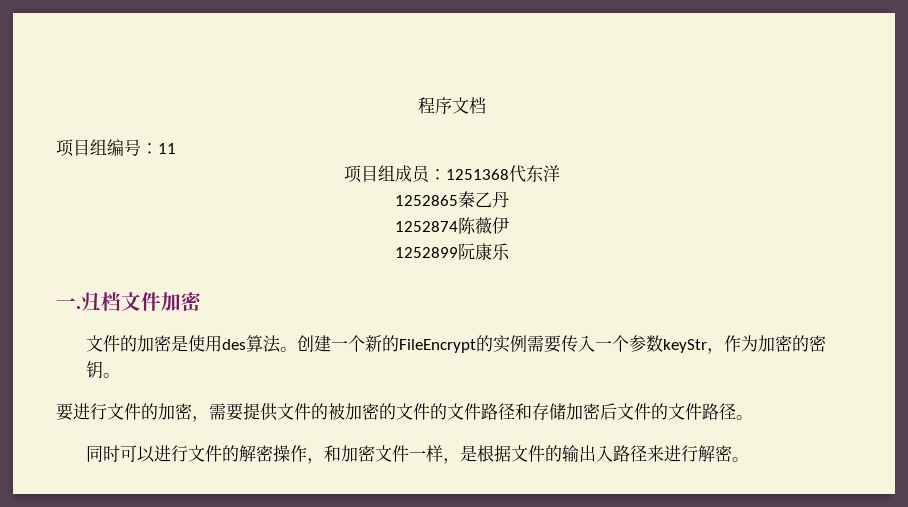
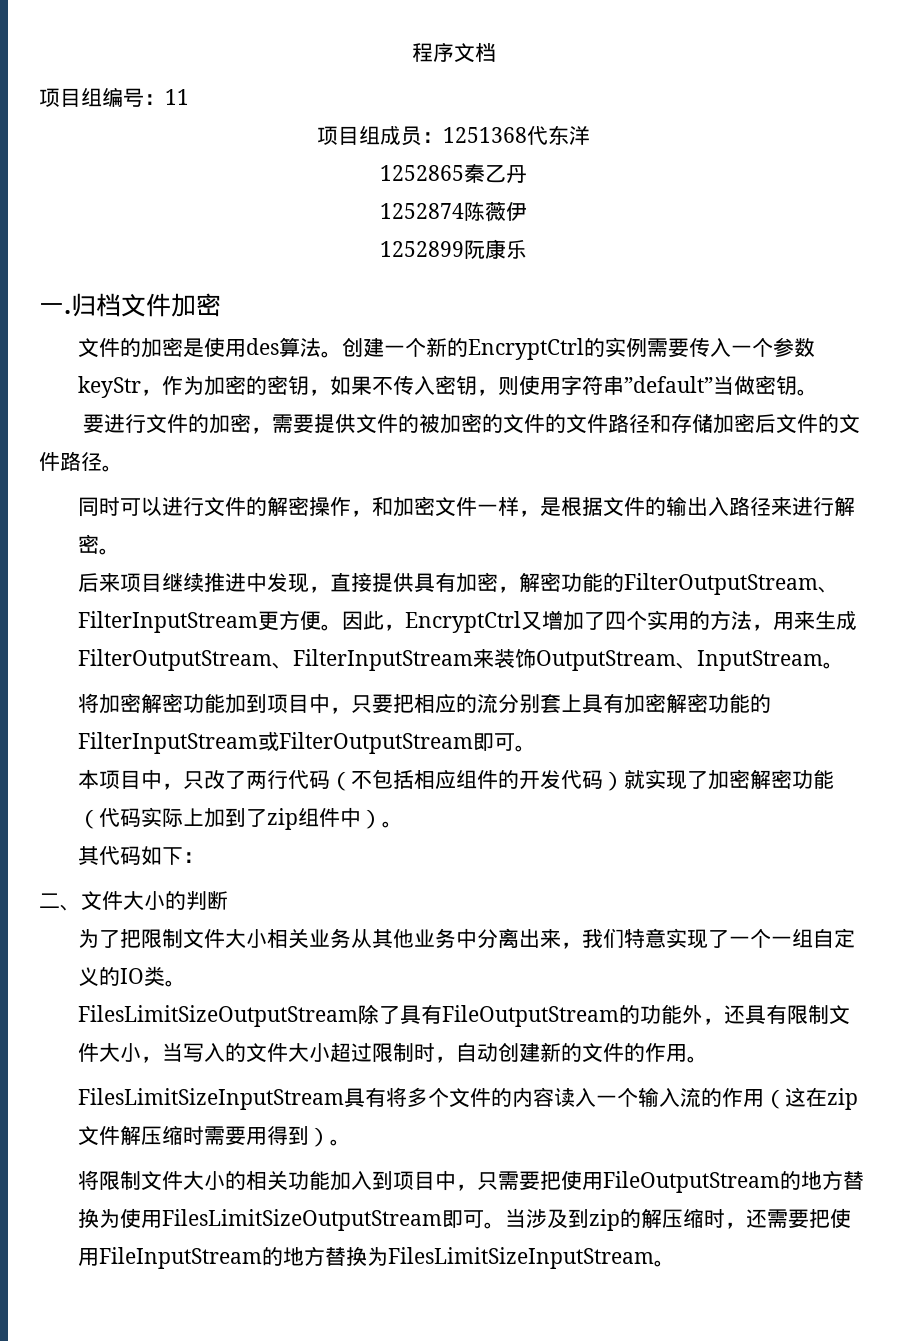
[398,339,476,353] FileEncrypt -> [467,338,584,360] EncryptCtrl
(103, 370) none -> [308,375,797,396] ，如果不传入密钥，则使用字符串”default”当做密钥
(749, 459) none -> [77,572,839,595] [77,610,857,633] [77,648,844,671] [77,693,771,714] [77,731,536,754] [77,769,834,791] [77,807,403,830] [77,846,204,865] [39,891,228,911] [77,928,855,949] [77,966,186,987] [77,1004,850,1027] [77,1042,708,1063] [77,1087,858,1110] [77,1125,351,1147] [77,1170,864,1193] [77,1208,851,1231] [77,1246,675,1269] // 后来项目继续推进中发现，直接提供具有加密，解密功能的FilterOutputStream、FilterInputStream更方便。因此，EncryptCtrl又增加了四个实用的方法，用来生成FilterOutputStream、FilterInputStream来装饰OutputStream、InputStream。 // 将加密解密功能加到项目中，只要把相应的流分别套上具有加密解密功能的FilterInputStream或FilterOutputStream即可。 // 本项目中，只改了两行代码（不包括相应组件的开发代码）就实现了加密解密功能（代码实际上加到了zip组件中）。 // 其代码如下： // 二、文件大小的判断 // 为了把限制文件大小相关业务从其他业务中分离出来，我们特意实现了一个一组自定义的IO类。 // FilesLimitSizeOutputStream除了具有FileOutputStream的功能外，还具有限制文件大小，当写入的文件大小超过限制时，自动创建新的文件的作用。 // FilesLimitSizeInputStream具有将多个文件的内容读入一个输入流的作用（这在zip文件解压缩时需要用得到）。 // 将限制文件大小的相关功能加入到项目中，只需要把使用FileOutputStream的地方替换为使用FilesLimitSizeOutputStream即可。当涉及到zip的解压缩时，还需要把使用FileInputStream的地方替换为FilesLimitSizeInputStream。

